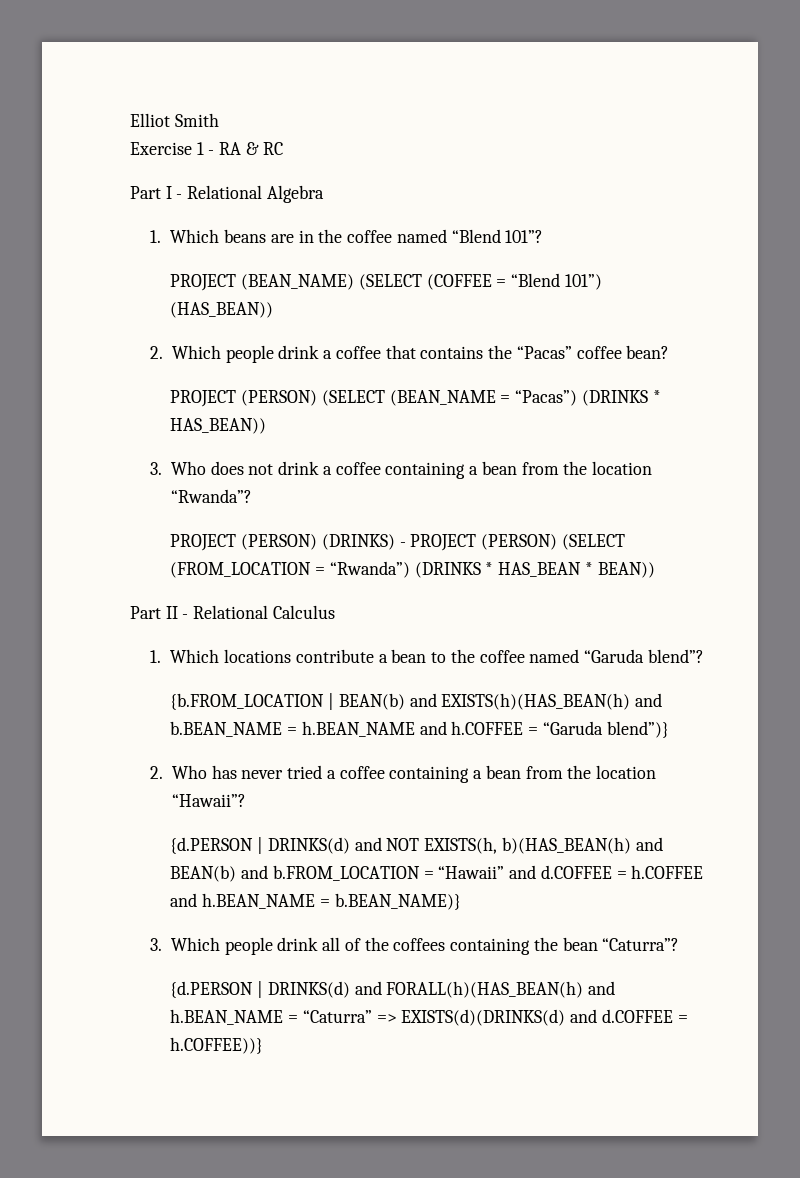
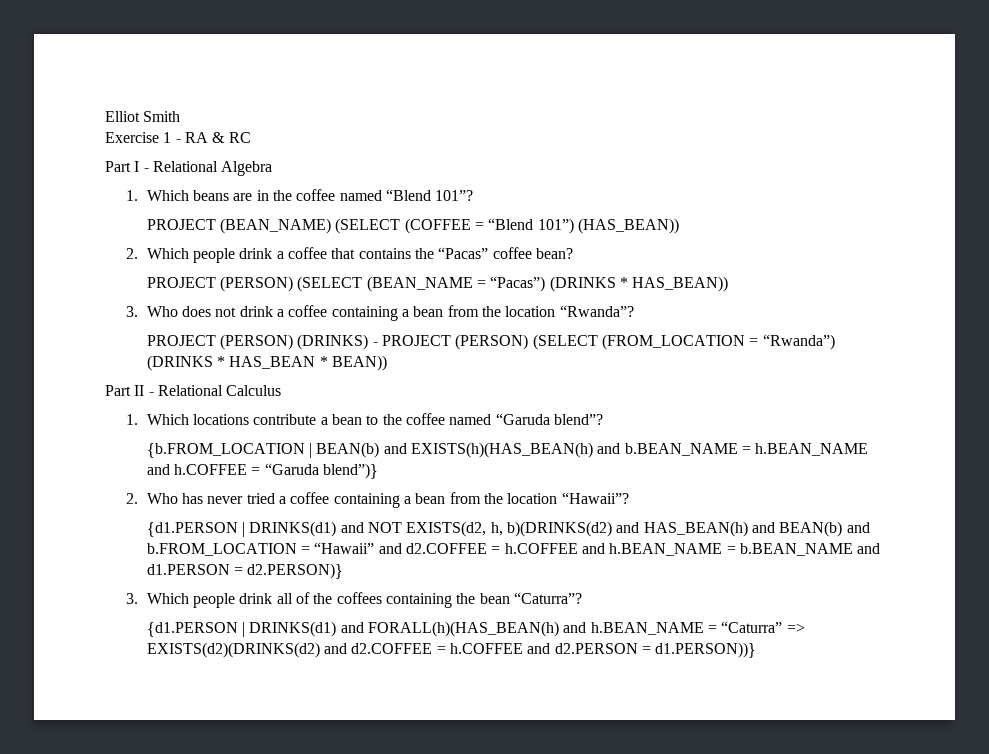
[170,837,631,854] {d.PERSON | DRINKS(d) and NOT EXISTS(h, b)(HAS_BEAN(h) -> [146,521,748,537] {d1.PERSON | DRINKS(d1) and NOT EXISTS(d2, h, b)(DRINKS(d2) and HAS_BEAN(h)
[540,865,612,879] d.COFFEE -> [405,543,487,554] d2.COFFEE
[334,893,461,910] b.BEAN_NAME)} -> [739,543,881,556] [146,563,344,579] b.BEAN_NAME and d1.PERSON = d2.PERSON)}
[170,981,350,998] {d.PERSON | DRINKS(d) -> [146,621,337,637] {d1.PERSON | DRINKS(d1)
[401,1009,688,1026] [170,1037,264,1054] EXISTS(d)(DRINKS(d) and d.COFFEE = h.COFFEE))} -> [146,642,757,658] EXISTS(d2)(DRINKS(d2) and d2.COFFEE = h.COFFEE and d2.PERSON = d1.PERSON))}

